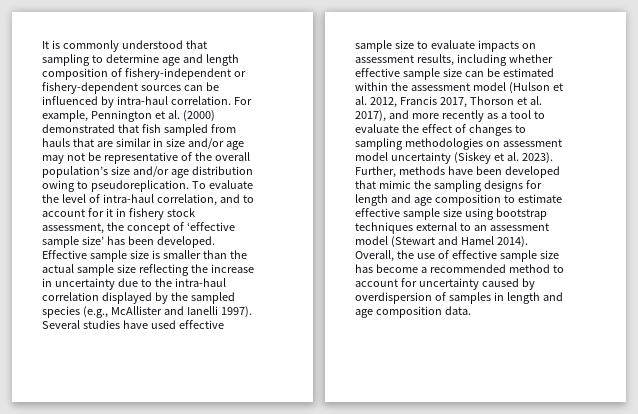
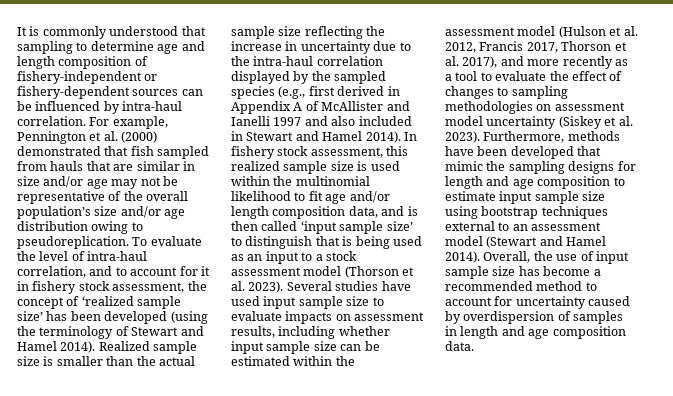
[186,222,235,231] ‘effective -> [81,296,134,306] ‘realized
[156,236,215,248] [42,250,87,259] developed. Effective -> [104,311,208,324] [17,326,204,339] [17,341,150,353] developed (using the terminology of Stewart and Hamel 2014). Realized
[110,306,252,318] McAllister and Ianelli 1997). -> [308,86,400,96] [231,101,410,114] [231,116,412,126] [231,131,417,143] [231,146,409,159] [231,161,400,174] [231,176,370,186] [231,191,390,204] [231,206,418,219] [231,221,413,234] [231,236,422,249] [231,251,357,264] [231,266,415,278] [231,281,284,293] first derived in Appendix A of McAllister and Ianelli 1997 and also included in Stewart and Hamel 2014). In fishery stock assessment, this realized sample size is used within the multinomial likelihood to fit age and/or length composition data, and is then called ‘input sample size’ to distinguish that is being used as an input to a stock assessment model (Thorson et al. 2023).
[178,320,224,329] effective -> [263,296,297,309] input
[355,68,400,77] effective -> [231,341,264,354] input
[355,166,396,178] Further, -> [483,131,565,143] Furthermore,
[355,208,400,217] effective -> [499,191,533,204] input
[451,250,497,259] effective -> [595,251,629,264] input

